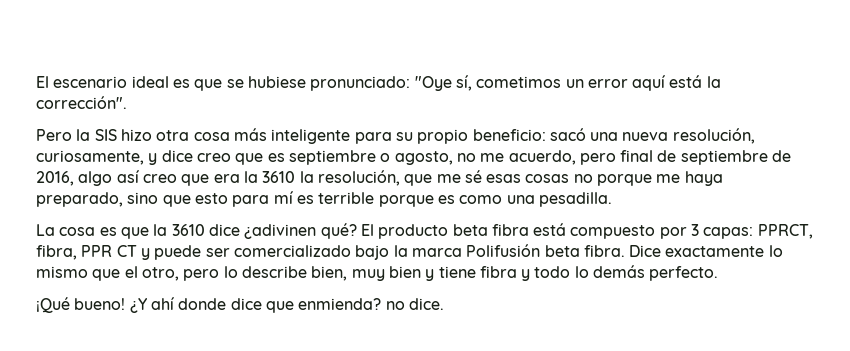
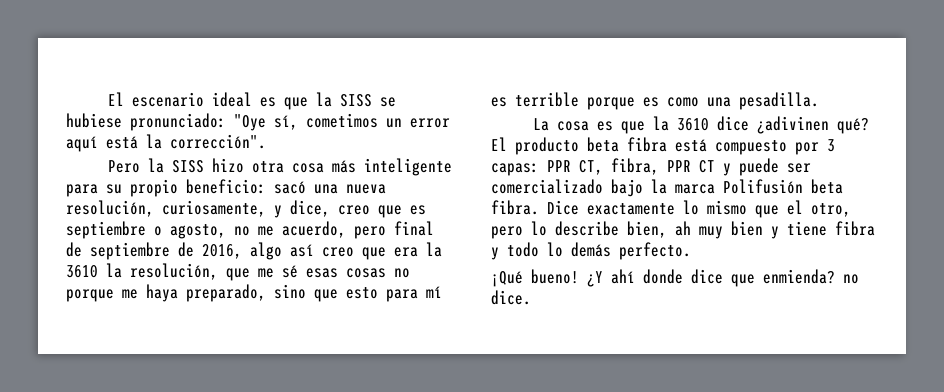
(223, 85) none -> [315,92,372,107] la SISS
[94,129,117,141] SIS -> [171,160,204,173] SISS
[161,150,193,162] dice -> [290,200,330,217] dice,
[757,224,813,239] PPRCT, -> [547,160,603,175] PPR CT,
(348, 273) none -> [675,221,691,236] ah

